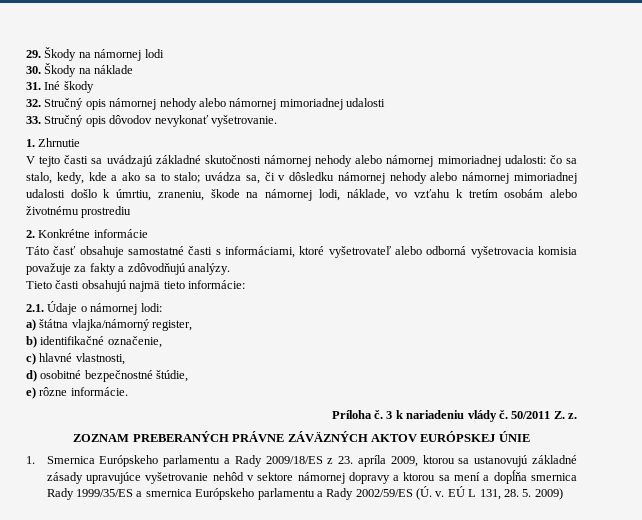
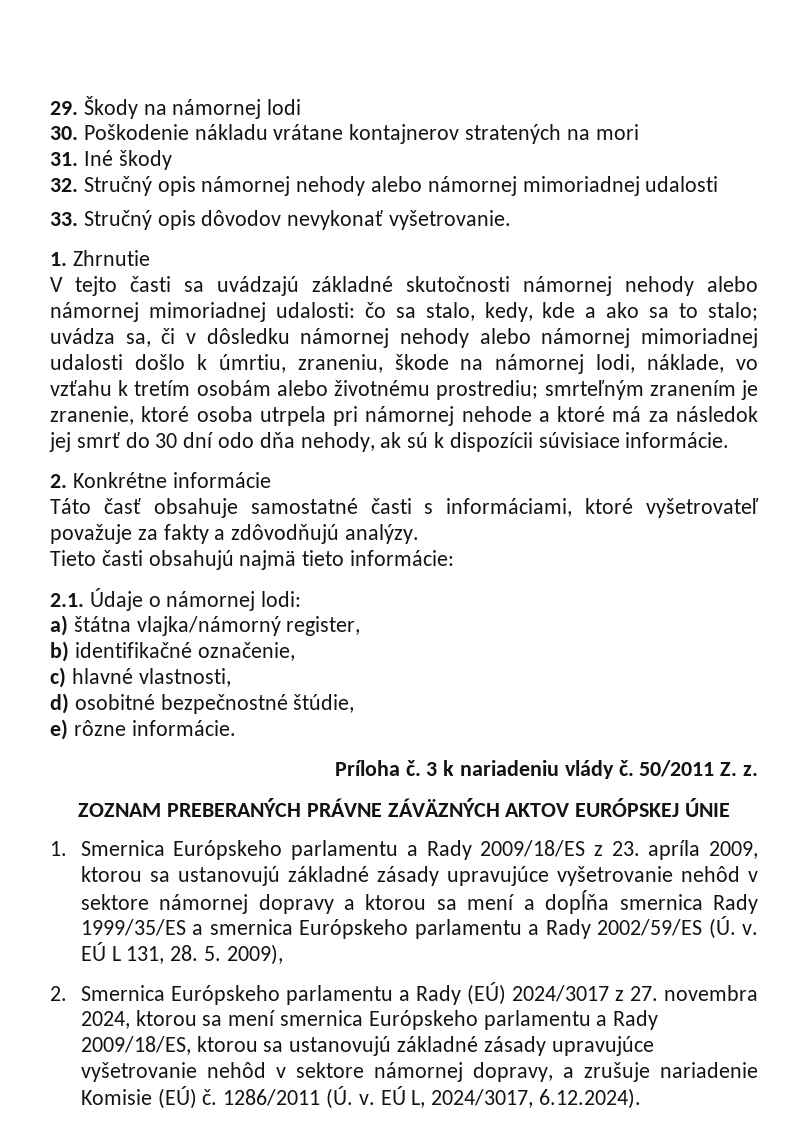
[44,63,134,77] Škody na náklade -> [83,124,639,144] Poškodenie nákladu vrátane kontajnerov stratených na mori
[81,206,132,218] prostrediu -> [436,380,758,400] [50,406,758,426] [49,432,730,452] prostrediu; smrteľným zranením je zranenie, ktoré osoba utrpela pri námornej nehode a ktoré má za následok jej smrť do 30 dní odo dňa nehody, ak sú k dispozícii súvisiace informácie.
[394,246,577,258] alebo odborná vyšetrovacia komisia -> (759, 508) none
[534,488,563,500] 2009) -> [226,944,283,965] [50,982,758,1005] [80,1010,659,1030] [80,1036,654,1056] [80,1062,758,1082] [80,1086,642,1109] 2009), // 2. Smernica Európskeho parlamentu a Rady (EÚ) 2024/3017 z 27. novembra 2024, ktorou sa mení smernica Európskeho parlamentu a Rady 2009/18/ES, ktorou sa ustanovujú základné zásady upravujúce vyšetrovanie nehôd v sektore námornej dopravy, a zrušuje nariadenie Komisie (EÚ) č. 1286/2011 (Ú. v. EÚ L, 2024/3017, 6.12.2024).

